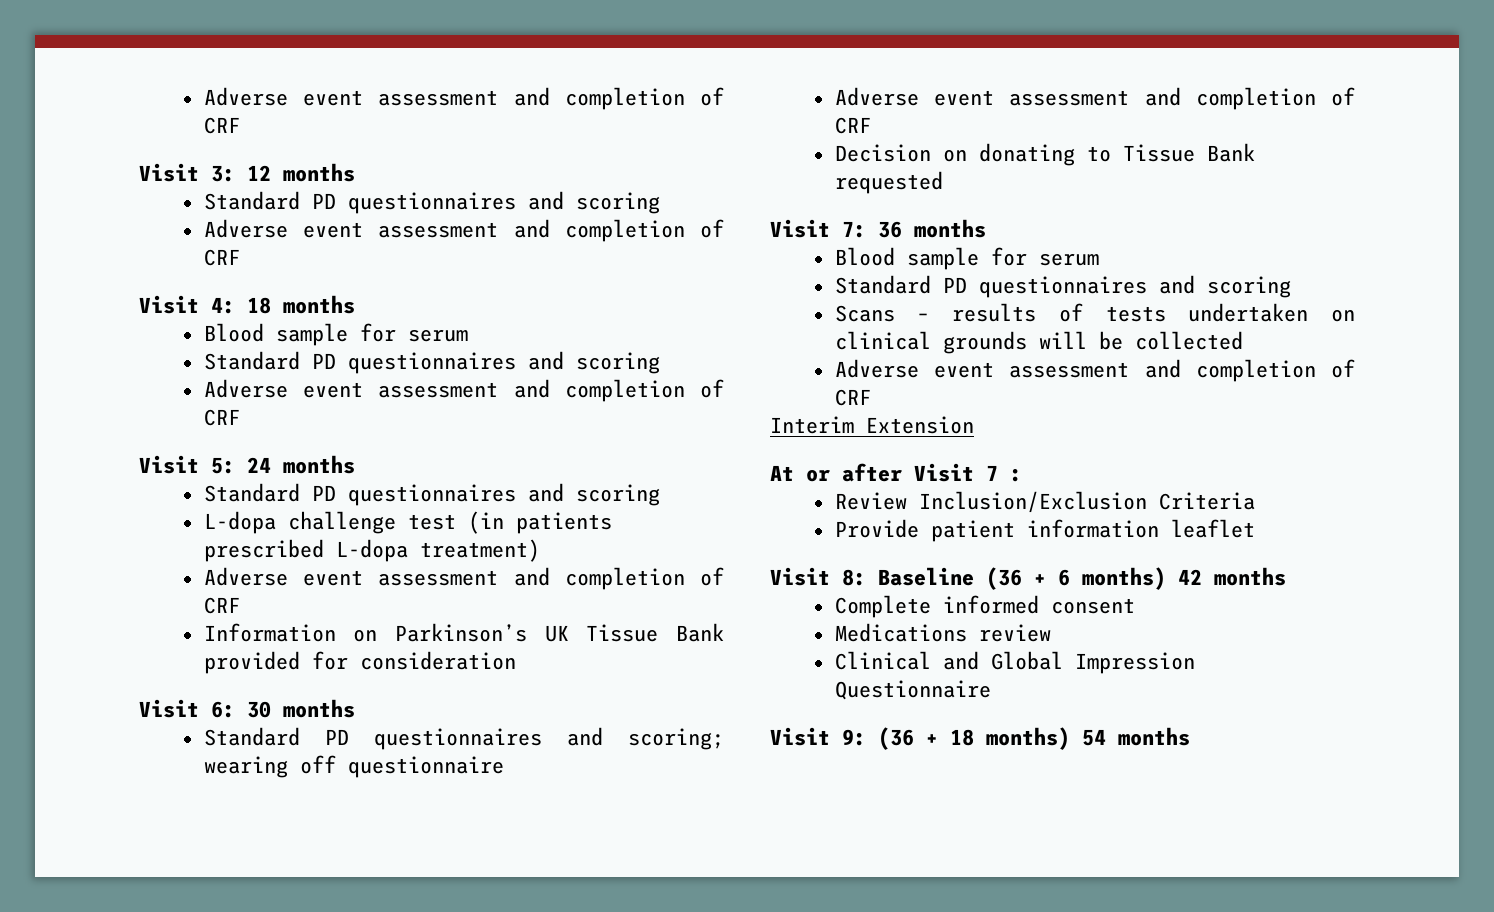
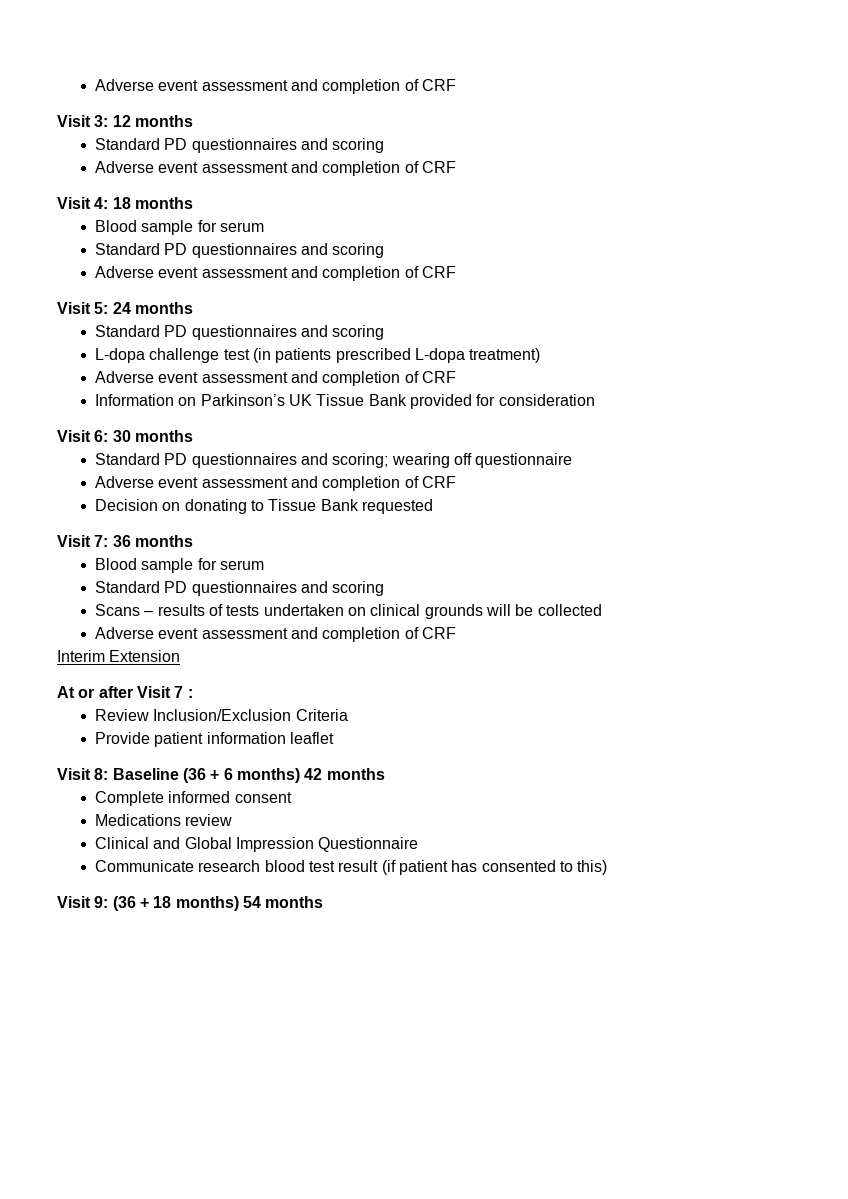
(991, 690) none -> [95,860,608,875] // Communicate research blood test result (if patient has consented to this)

